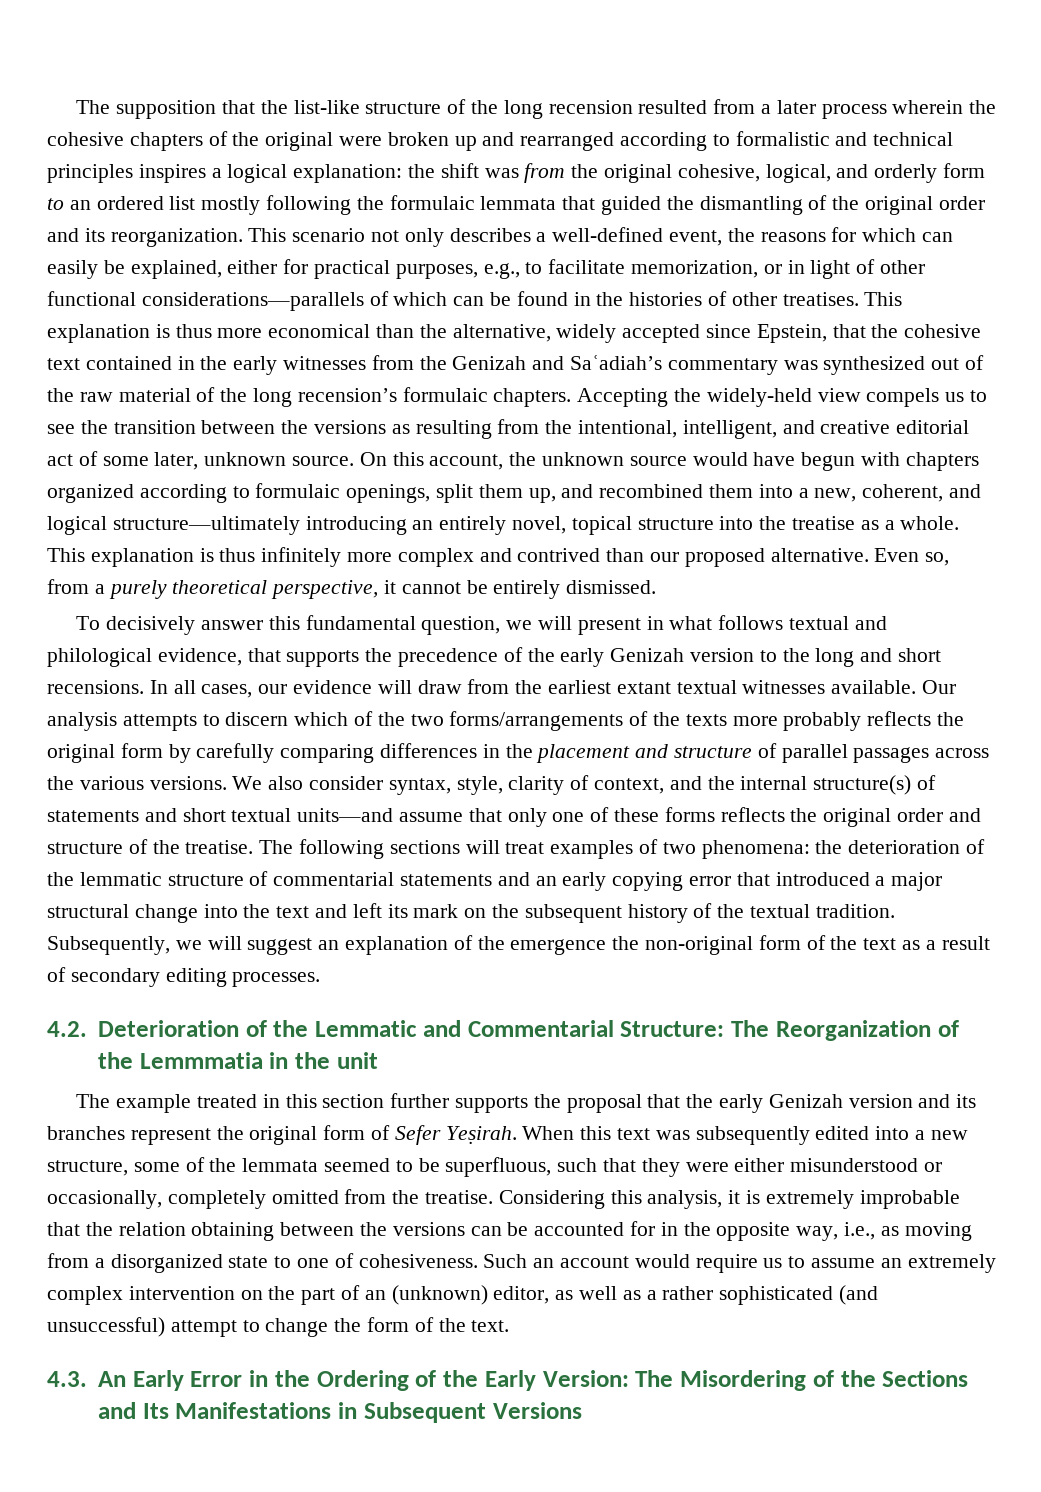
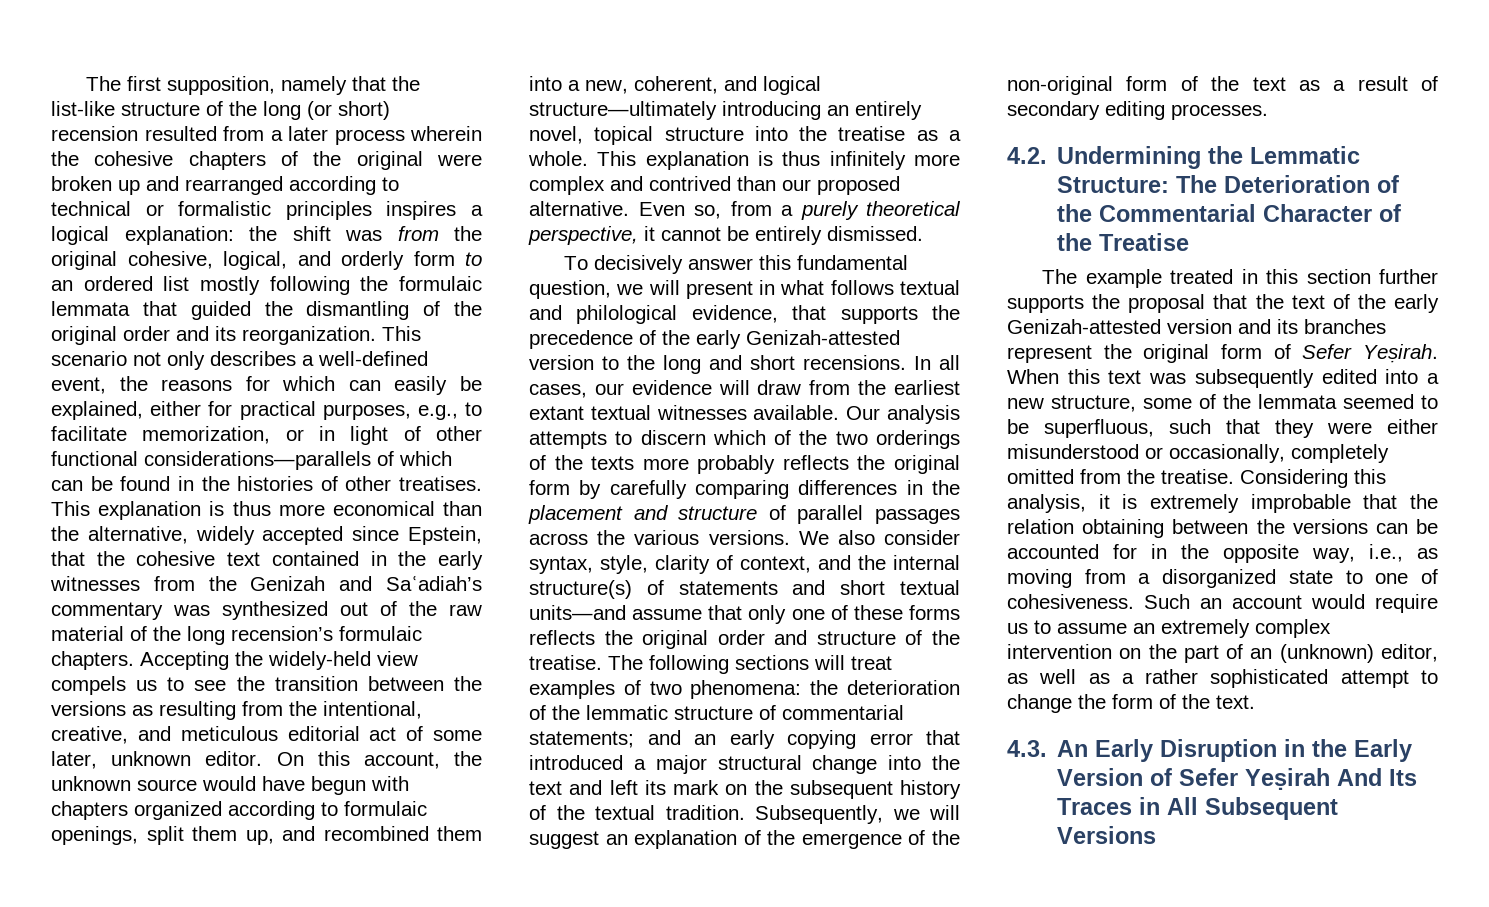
[76,100,217,119] The supposition -> [86,76,348,95] The first supposition, namely
(543, 109) none -> [307,101,390,120] (or short)
[735,131,954,146] formalistic and technical -> [51,201,272,216] technical or formalistic
[682,420,891,439] intelligent, and creative -> [51,726,278,744] creative, and meticulous
[292,456,355,466] source. -> [205,751,263,766] editor.
[610,648,685,662] Genizah -> [746,330,900,345] Genizah-attested
[449,711,624,731] forms/arrangements -> [876,430,960,449] orderings
[400,874,493,886] statements -> [529,731,634,748] statements;
(607, 947) none -> [908,830,926,845] of
[97,1020,959,1041] [97,1052,378,1069] Deterioration of the Lemmatic and Commentarial Structure: The Reorganization of the Lemmmatia in the unit -> [1057,146,1361,169] [1057,175,1400,193] [1057,204,1402,222] [1057,233,1190,251] Undermining the Lemmatic Structure: The Deterioration of the Commentarial Character of the Treatise
[718,1094,843,1113] early Genizah -> [1291,294,1439,313] [1007,319,1161,334] text of the early Genizah-attested
[839,1285,879,1305] [47,1317,165,1337] (and unsuccessful) -> (1329, 678) none
[190,1370,969,1391] [97,1402,357,1419] Error in the Ordering of the Early Version: The Misordering of the Sections and Its Manifestations in -> [1160,739,1413,762] [1057,768,1418,790] [1057,797,1199,815] Disruption in the Early Version of Sefer Yeṣirah And Its Traces in All

